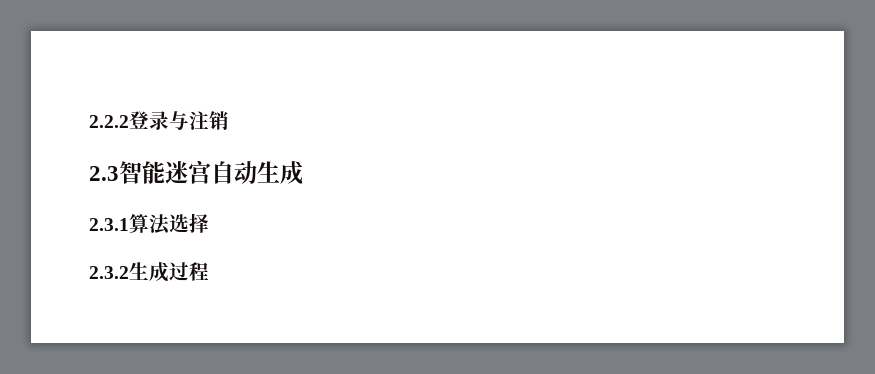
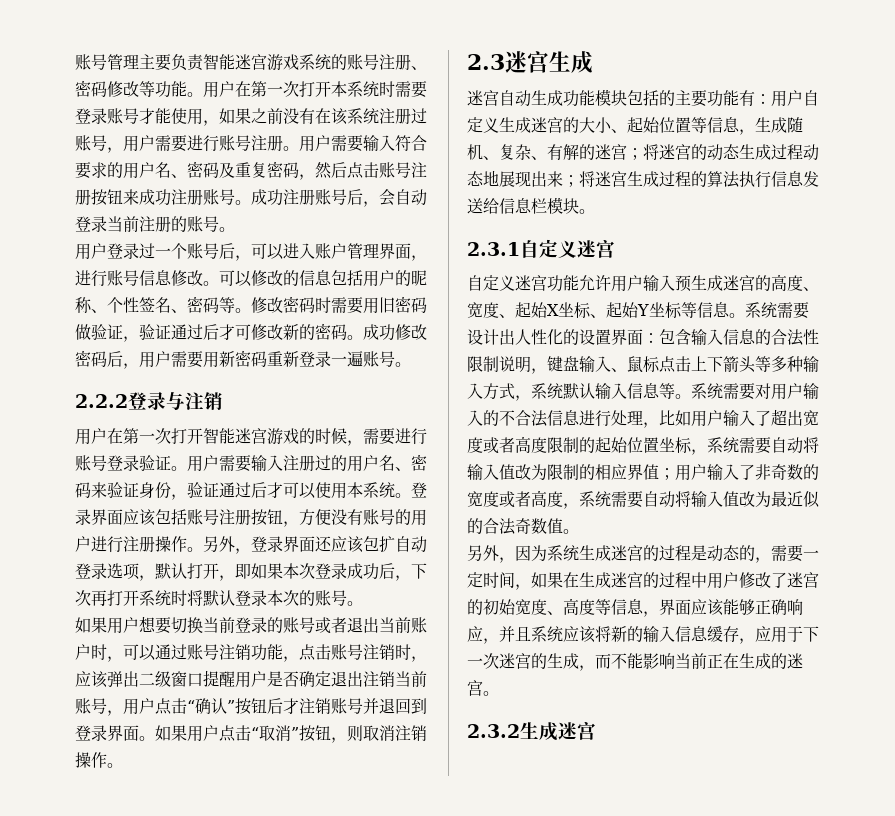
[89,111,229,130] [89,160,303,185] [89,213,209,235] 2.2.2登录与注销 // 2.3智能迷宫自动生成 // 2.3.1算法选择 -> [75,54,427,71] [75,80,427,98] [75,108,427,126] [75,135,427,153] [75,161,427,180] [75,189,427,207] [75,216,235,232] [75,243,427,261] [75,270,427,287] [75,296,427,314] [75,323,427,342] [75,350,411,369] [75,392,223,410] [75,428,427,446] [75,454,427,472] [75,482,427,500] [75,509,427,527] [75,536,427,554] [75,563,427,581] [75,590,363,606] [75,616,427,634] [75,644,427,662] [75,670,427,688] [75,698,427,716] [75,725,427,743] [75,752,123,768] [467,51,593,74] [467,89,819,107] [467,117,803,135] [467,144,819,161] [467,170,819,188] [467,197,595,214] [467,239,615,258] [467,274,819,292] [467,302,809,319] [467,329,819,346] [467,356,819,374] [467,383,819,401] [467,409,819,428] [467,436,819,455] [467,464,819,481] [467,490,820,509] [467,518,579,535] [467,545,819,563] [467,572,819,590] [467,598,803,617] [467,626,819,644] [467,653,803,671] [467,680,499,696] 账号管理主要负责智能迷宫游戏系统的账号注册、密码修改等功能。用户在第一次打开本系统时需要登录账号才能使用，如果之前没有在该系统注册过账号，用户需要进行账号注册。用户需要输入符合要求的用户名、密码及重复密码，然后点击账号注册按钮来成功注册账号。成功注册账号后，会自动登录当前注册的账号。 // 用户登录过一个账号后，可以进入账户管理界面，进行账号信息修改。可以修改的信息包括用户的昵称、个性签名、密码等。修改密码时需要用旧密码做验证，验证通过后才可修改新的密码。成功修改密码后，用户需要用新密码重新登录一遍账号。 // 2.2.2登录与注销 // 用户在第一次打开智能迷宫游戏的时候，需要进行账号登录验证。用户需要输入注册过的用户名、密码来验证身份，验证通过后才可以使用本系统。登录界面应该包括账号注册按钮，方便没有账号的用户进行注册操作。另外，登录界面还应该包扩自动登录选项，默认打开，即如果本次登录成功后，下次再打开系统时将默认登录本次的账号。 // 如果用户想要切换当前登录的账号或者退出当前账户时，可以通过账号注销功能，点击账号注销时，应该弹出二级窗口提醒用户是否确定退出注销当前账号，用户点击“确认”按钮后才注销账号并退回到登录界面。如果用户点击“取消”按钮，则取消注销操作。 // 2.3迷宫生成 // 迷宫自动生成功能模块包括的主要功能有：用户自定义生成迷宫的大小、起始位置等信息，生成随机、复杂、有解的迷宫；将迷宫的动态生成过程动态地展现出来；将迷宫生成过程的算法执行信息发送给信息栏模块。 // 2.3.1自定义迷宫 // 自定义迷宫功能允许用户输入预生成迷宫的高度、宽度、起始X坐标、起始Y坐标等信息。系统需要设计出人性化的设置界面：包含输入信息的合法性限制说明，键盘输入、鼠标点击上下箭头等多种输入方式，系统默认输入信息等。系统需要对用户输入的不合法信息进行处理，比如用户输入了超出宽度或者高度限制的起始位置坐标，系统需要自动将输入值改为限制的相应界值；用户输入了非奇数的宽度或者高度，系统需要自动将输入值改为最近似的合法奇数值。 // 另外，因为系统生成迷宫的过程是动态的，需要一定时间，如果在生成迷宫的过程中用户修改了迷宫的初始宽度、高度等信息，界面应该能够正确响应，并且系统应该将新的输入信息缓存，应用于下一次迷宫的生成，而不能影响当前正在生成的迷宫。
[169,262,209,281] 过程 -> [558,721,596,740] 迷宫

